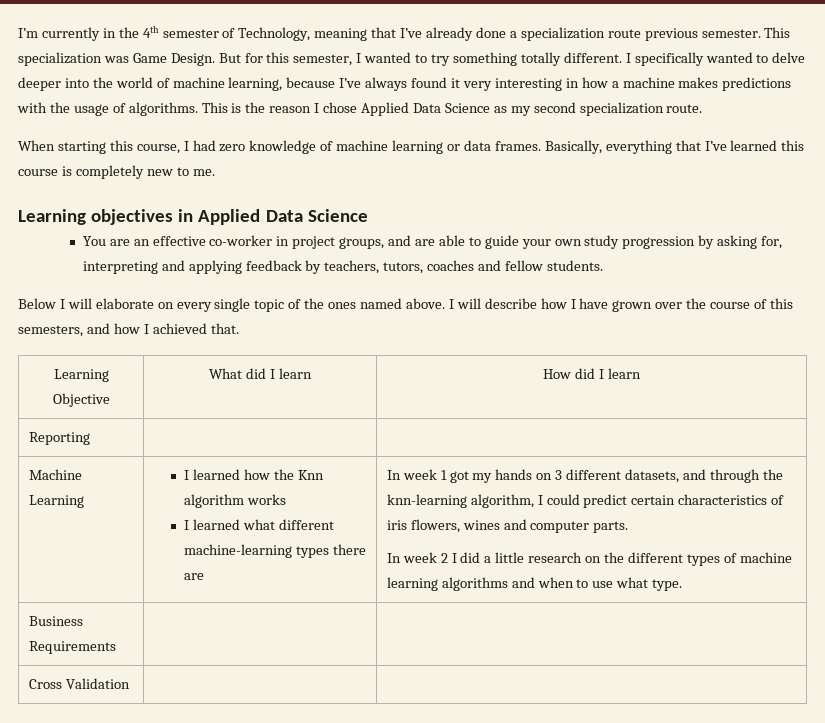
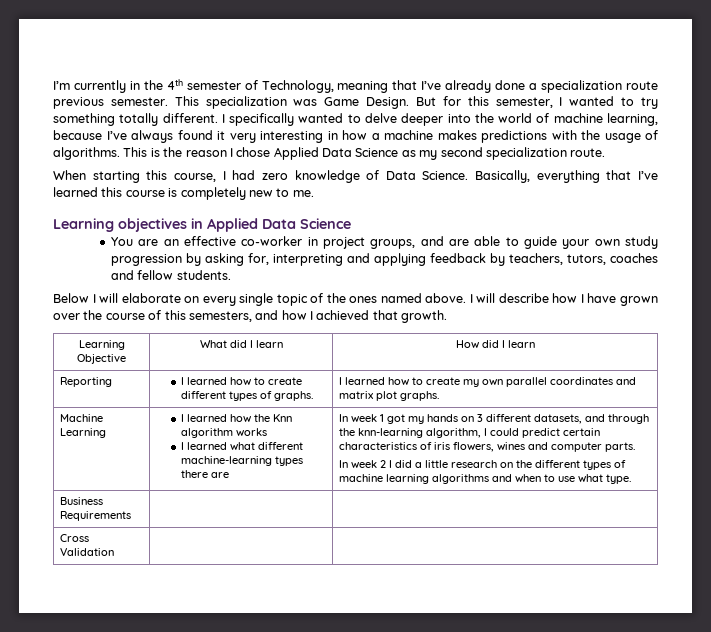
[336,140,541,154] machine learning or data frames. -> [385,171,469,180] Data Science.
[210,323,239,334] that. -> [372,310,448,323] that growth.
(90, 438) | -> [180,377,302,385] [180,391,313,401] [338,377,636,387] [338,391,439,401] I learned how to create different types of graphs. | I learned how to create my own parallel coordinates and matrix plot graphs.

